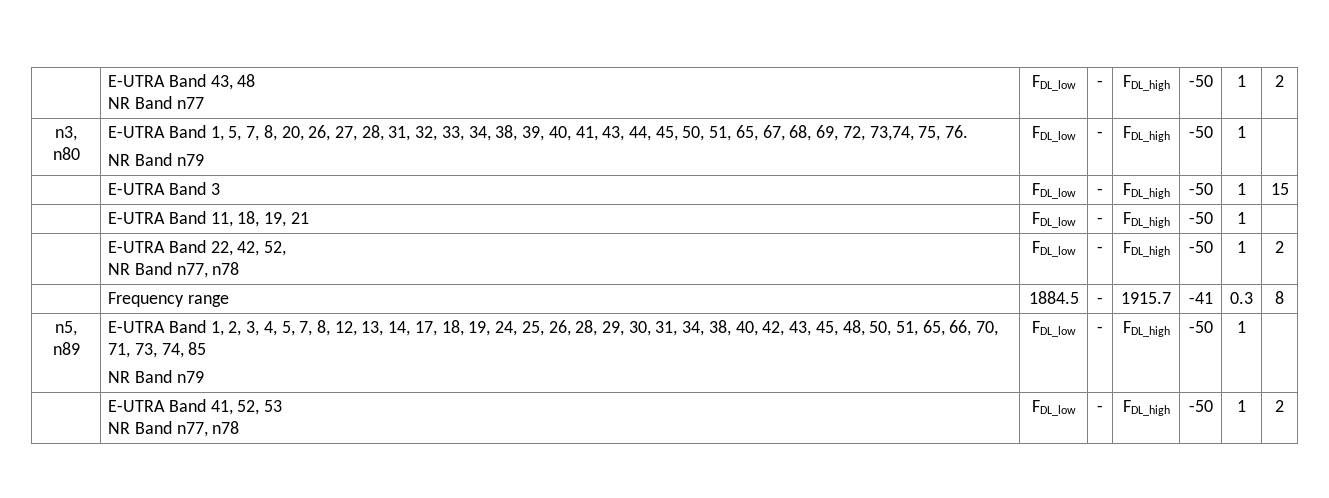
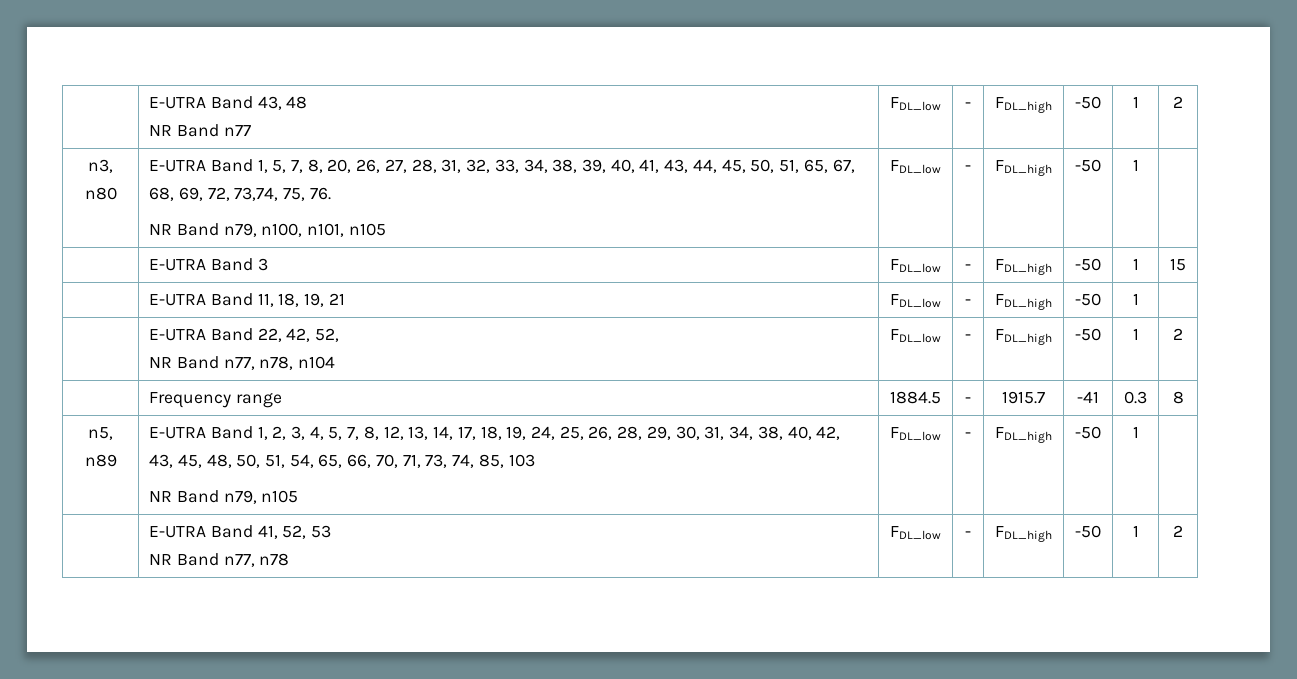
[176,154,204,166] n79 -> [223,223,386,237] n79, n100, n101, n105
[212,262,240,275] n78 -> [259,356,335,370] n78, n104
(918, 328) none -> [289,454,314,468] 54,
[188,342,207,355] [108,370,204,383] 85 // NR Band n79 -> [478,454,535,468] [149,490,299,504] 85, 103 // NR Band n79, n105

